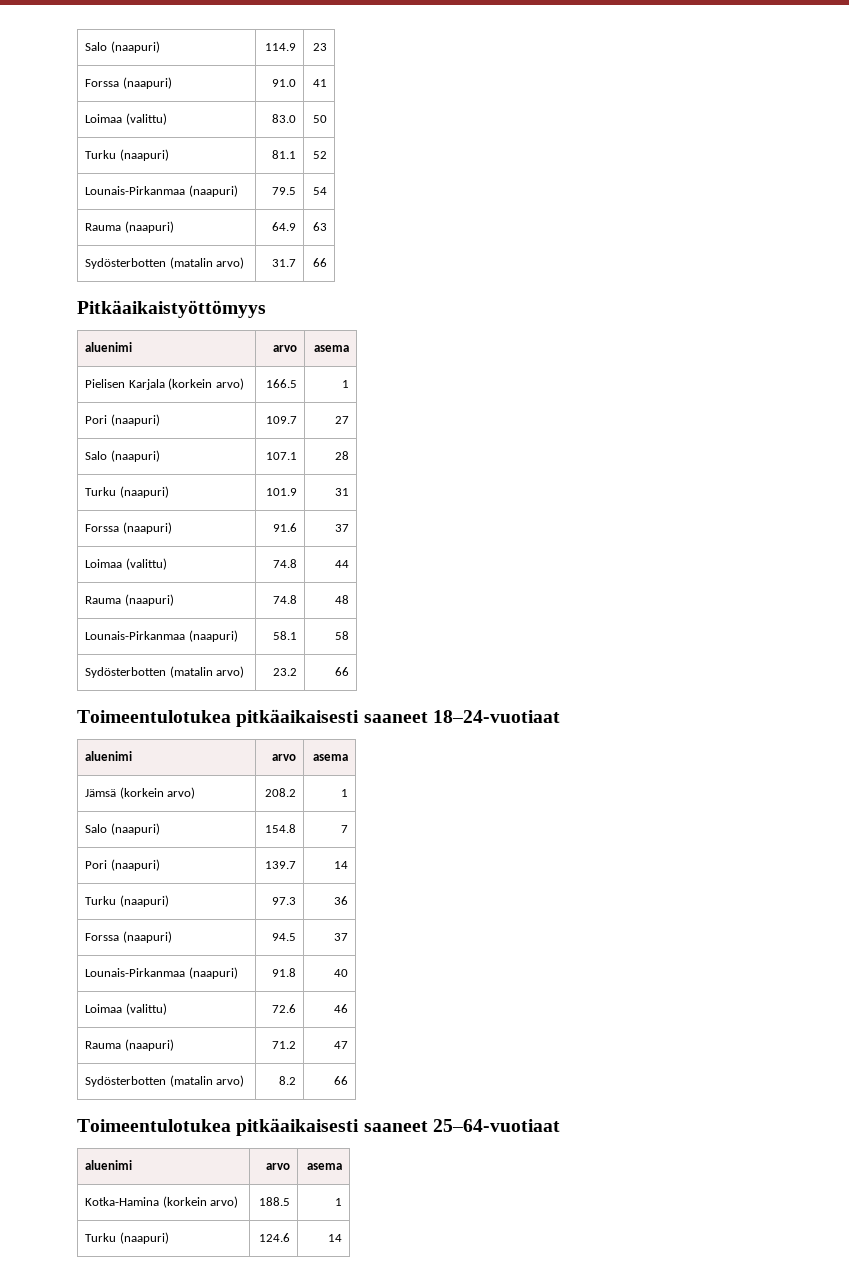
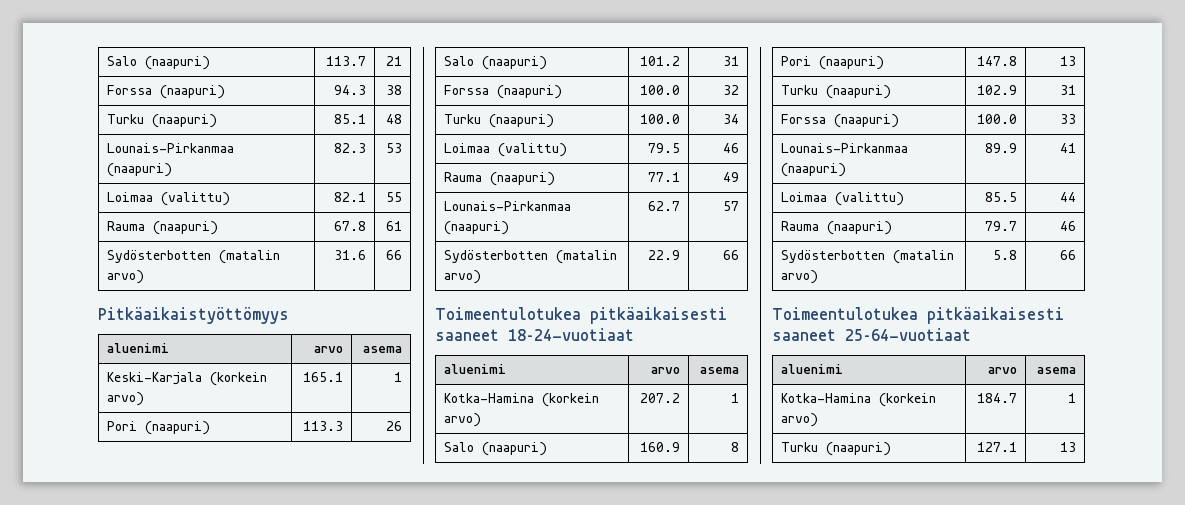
[85,41,160,53] [264,43,296,51] [312,43,327,51] [85,77,172,89] [271,79,296,87] [312,79,327,87] [85,113,167,125] [271,114,296,123] [312,115,327,123] [85,149,169,161] [271,150,296,159] [312,151,327,159] [85,185,238,197] [271,187,296,195] [312,187,327,195] [85,221,174,233] [271,222,296,231] [312,222,327,231] [85,257,245,269] [271,259,296,267] Salo (naapuri) | 114.9 | 23 // Forssa (naapuri) | 91.0 | 41 // Loimaa (valittu) | 83.0 | 50 // Turku (naapuri) | 81.1 | 52 // Lounais-Pirkanmaa (naapuri) | 79.5 | 54 // Rauma (naapuri) | 64.9 | 63 // Sydösterbotten (matalin arvo) | 31.7 -> [107,56,211,70] [325,56,366,66] [385,56,402,66] [107,85,226,99] [333,85,366,95] [385,85,402,95] [107,114,218,128] [333,114,366,124] [385,114,402,124] [107,143,235,153] [107,163,173,177] [333,143,366,153] [385,143,402,153] [107,192,231,206] [333,192,366,202] [385,192,402,202] [107,221,219,235] [333,221,366,231] [385,221,402,231] [107,250,281,264] [107,270,145,284] [333,250,366,260] Salo (naapuri) | 113.7 | 21 // Forssa (naapuri) | 94.3 | 38 // Turku (naapuri) | 85.1 | 48 // Lounais-Pirkanmaa (naapuri) | 82.3 | 53 // Loimaa (valittu) | 82.1 | 55 // Rauma (naapuri) | 67.8 | 61 // Sydösterbotten (matalin arvo) | 31.6
[85,378,244,390] [265,379,297,388] Pielisen Karjala (korkein arvo) | 166.5 -> [107,372,268,386] [107,392,145,406] [302,372,343,382] Keski-Karjala (korkein arvo) | 165.1
[265,416,297,424] [334,416,349,424] [85,450,160,462] [265,452,297,460] [334,451,349,460] [85,486,169,498] [265,488,297,496] [334,488,349,496] [85,522,172,534] [272,523,297,532] [334,524,349,532] [85,558,167,570] [272,559,297,568] [334,560,349,568] [85,594,174,606] [272,595,297,604] [334,595,349,604] [85,630,238,642] [272,631,297,640] [334,631,349,640] [85,666,245,678] [272,668,297,676] 109.7 | 27 // Salo (naapuri) | 107.1 | 28 // Turku (naapuri) | 101.9 | 31 // Forssa (naapuri) | 91.6 | 37 // Loimaa (valittu) | 74.8 | 44 // Rauma (naapuri) | 74.8 | 48 // Lounais-Pirkanmaa (naapuri) | 58.1 | 58 // Sydösterbotten (matalin arvo) | 23.2 -> [302,421,343,431] [385,421,402,431] [444,56,548,70] [639,56,680,66] [722,56,739,66] [444,85,563,99] [639,85,680,95] [722,85,739,95] [444,114,555,128] [639,114,680,124] [722,114,739,124] [444,143,568,157] [647,143,680,153] [722,143,739,153] [444,172,556,186] [647,172,680,182] [722,172,739,182] [444,201,572,211] [444,221,510,235] [647,201,680,211] [722,201,739,211] [444,250,618,264] [444,270,482,284] [647,250,680,260] 113.3 | 26 // Salo (naapuri) | 101.2 | 31 // Forssa (naapuri) | 100.0 | 32 // Turku (naapuri) | 100.0 | 34 // Loimaa (valittu) | 79.5 | 46 // Rauma (naapuri) | 77.1 | 49 // Lounais-Pirkanmaa (naapuri) | 62.7 | 57 // Sydösterbotten (matalin arvo) | 22.9
[85,787,196,799] [264,788,296,797] Jämsä (korkein arvo) | 208.2 -> [444,393,600,407] [444,413,482,427] [639,393,680,403] Kotka-Hamina (korkein arvo) | 207.2
[264,824,296,833] [340,825,348,833] [85,859,160,871] [264,861,296,869] [333,861,348,869] [85,895,169,907] [271,897,296,905] [333,896,348,905] [85,931,172,943] [271,933,296,941] [333,933,348,941] [85,967,238,979] [271,968,296,977] [333,969,348,977] [85,1003,167,1015] [271,1004,296,1013] [333,1004,348,1013] [85,1039,174,1051] [271,1041,296,1049] [333,1041,348,1049] [85,1075,245,1087] [278,1076,296,1085] 154.8 | 7 // Pori (naapuri) | 139.7 | 14 // Turku (naapuri) | 97.3 | 36 // Forssa (naapuri) | 94.5 | 37 // Lounais-Pirkanmaa (naapuri) | 91.8 | 40 // Loimaa (valittu) | 72.6 | 46 // Rauma (naapuri) | 71.2 | 47 // Sydösterbotten (matalin arvo) | 8.2 -> [639,442,680,452] [730,442,739,452] [781,56,885,70] [976,56,1017,66] [1059,56,1076,66] [781,85,892,99] [976,85,1017,95] [1059,85,1076,95] [781,114,900,128] [976,114,1017,124] [1059,114,1076,124] [781,143,909,153] [781,163,847,177] [984,143,1017,153] [1059,143,1076,153] [781,192,905,206] [984,192,1017,202] [1059,192,1076,202] [781,221,893,235] [984,221,1017,231] [1059,221,1076,231] [781,250,955,264] [781,270,819,284] [992,250,1017,260] 160.9 | 8 // Pori (naapuri) | 147.8 | 13 // Turku (naapuri) | 102.9 | 31 // Forssa (naapuri) | 100.0 | 33 // Lounais-Pirkanmaa (naapuri) | 89.9 | 41 // Loimaa (valittu) | 85.5 | 44 // Rauma (naapuri) | 79.7 | 46 // Sydösterbotten (matalin arvo) | 5.8
[258,1197,290,1206] 188.5 -> [976,393,1017,403] 184.7
[258,1233,290,1242] [327,1234,342,1242] 124.6 | 14 -> [976,442,1017,452] [1059,442,1076,452] 127.1 | 13

